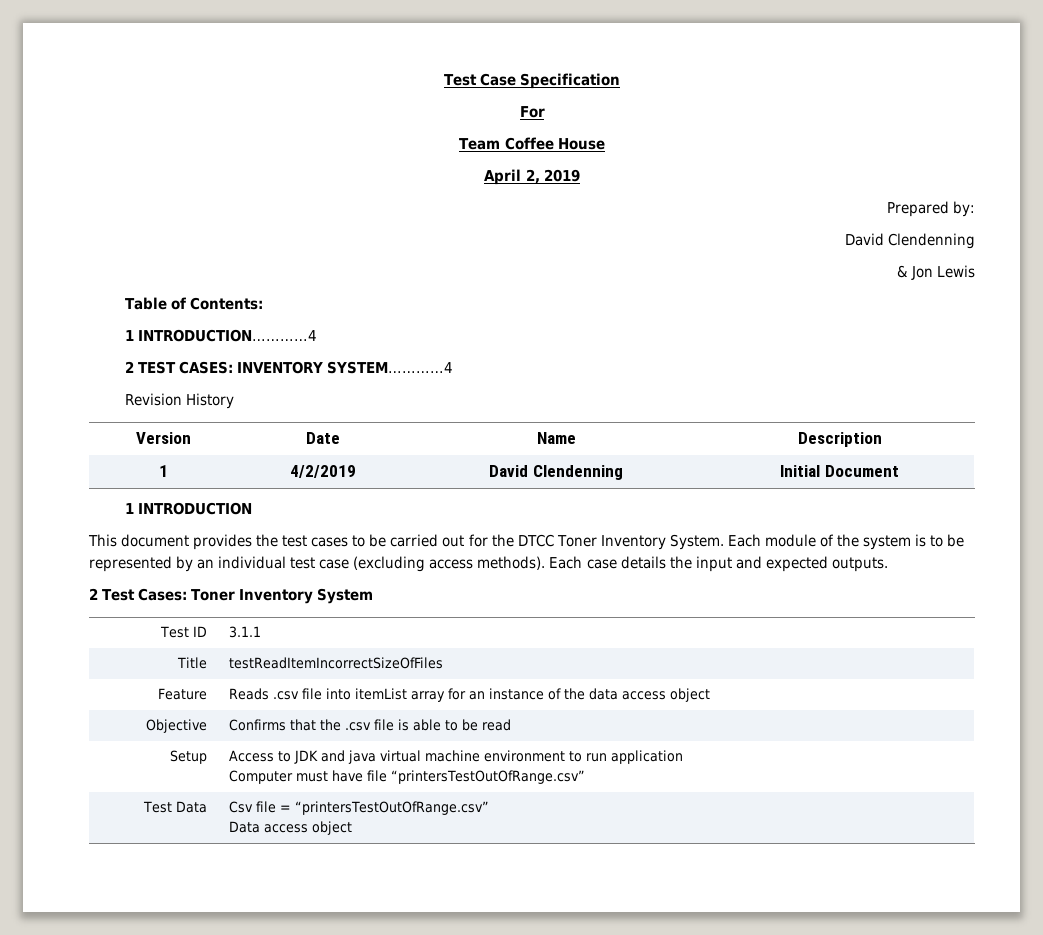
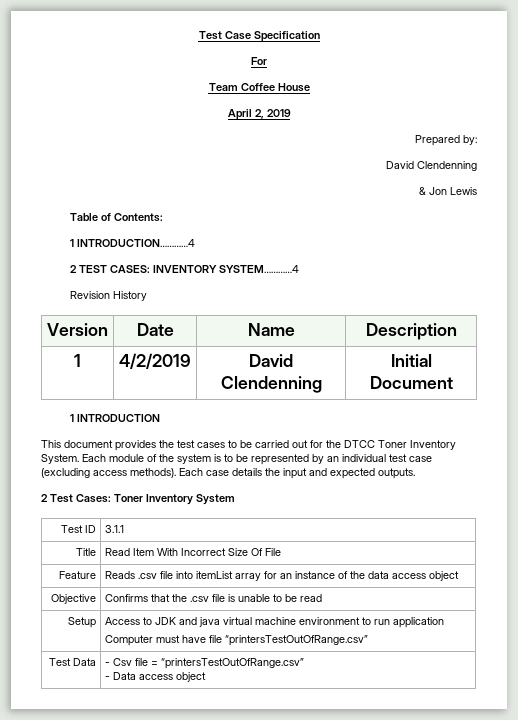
[228,657,444,669] testReadItemIncorrectSizeOfFiles -> [105,548,282,556] Read Item With Incorrect Size Of File
[412,719,441,731] able -> [238,594,271,602] unable
(207, 807) none -> [105,662,111,666] -
(490, 808) none -> [105,676,111,680] -

